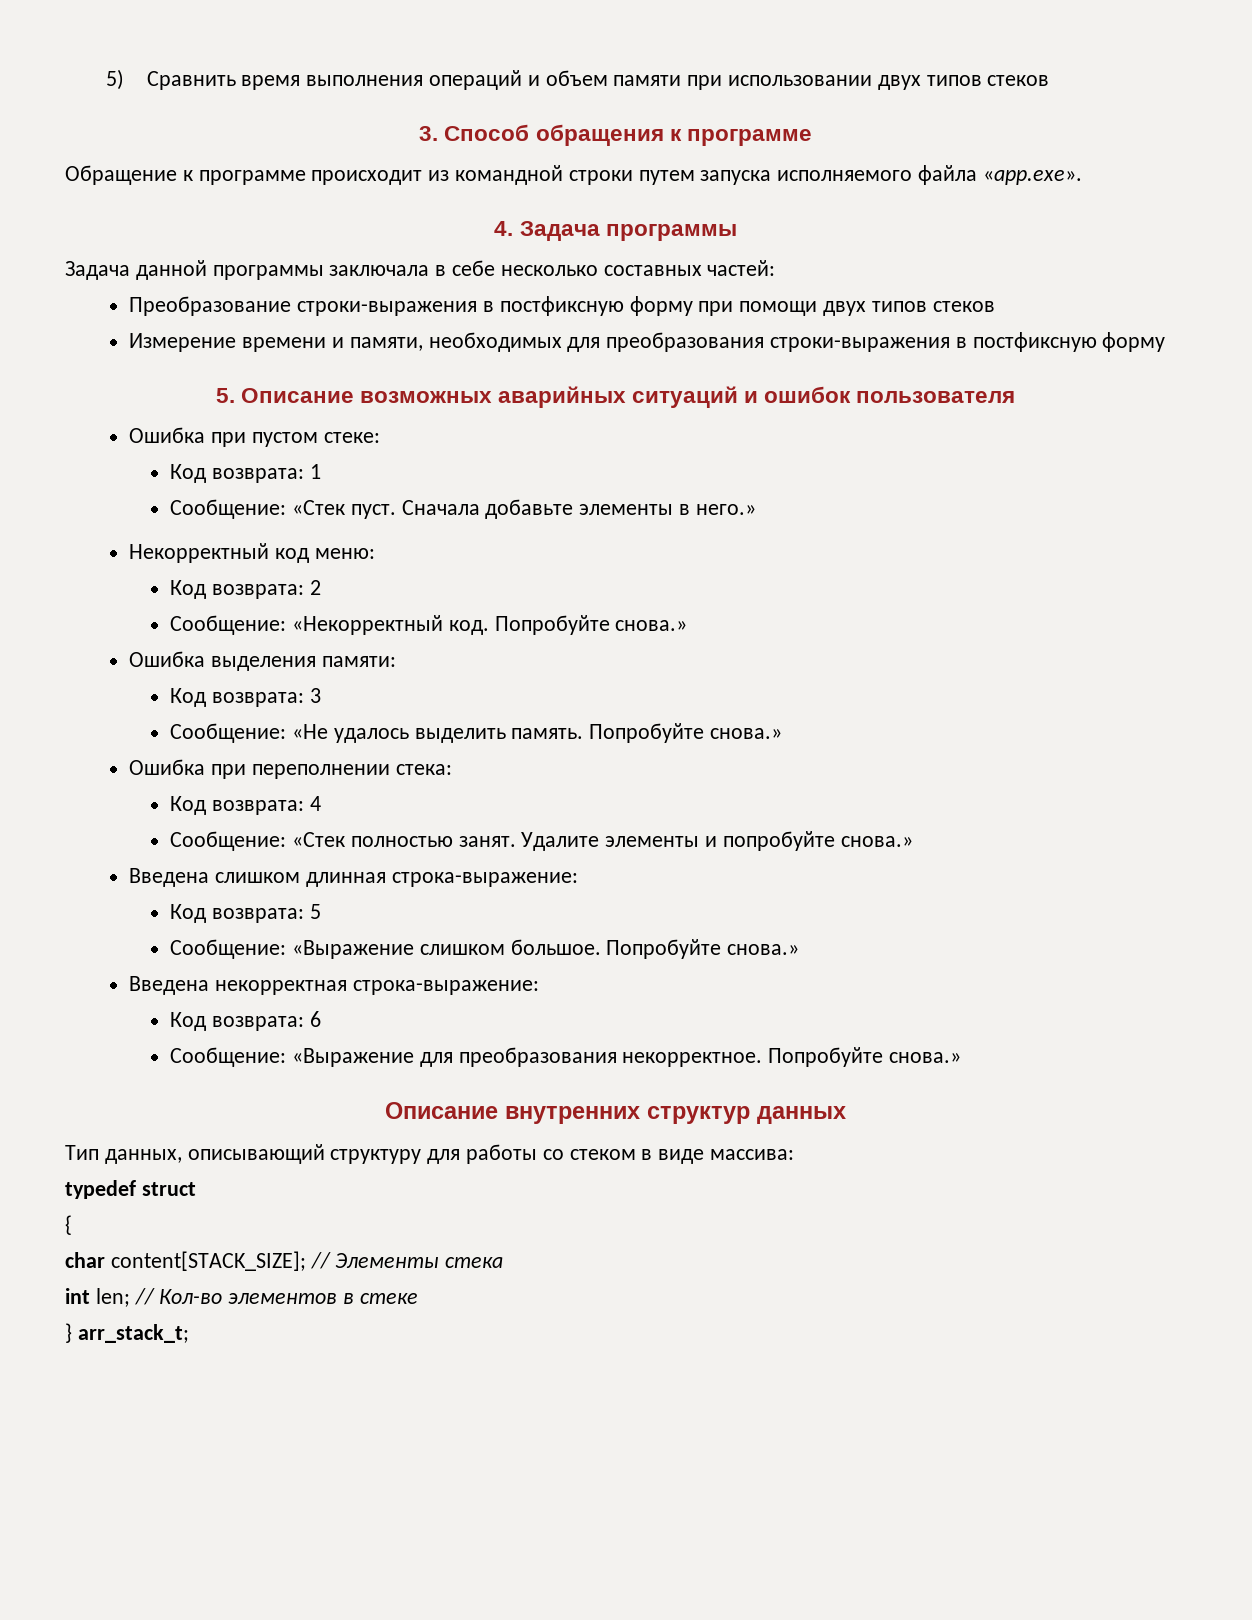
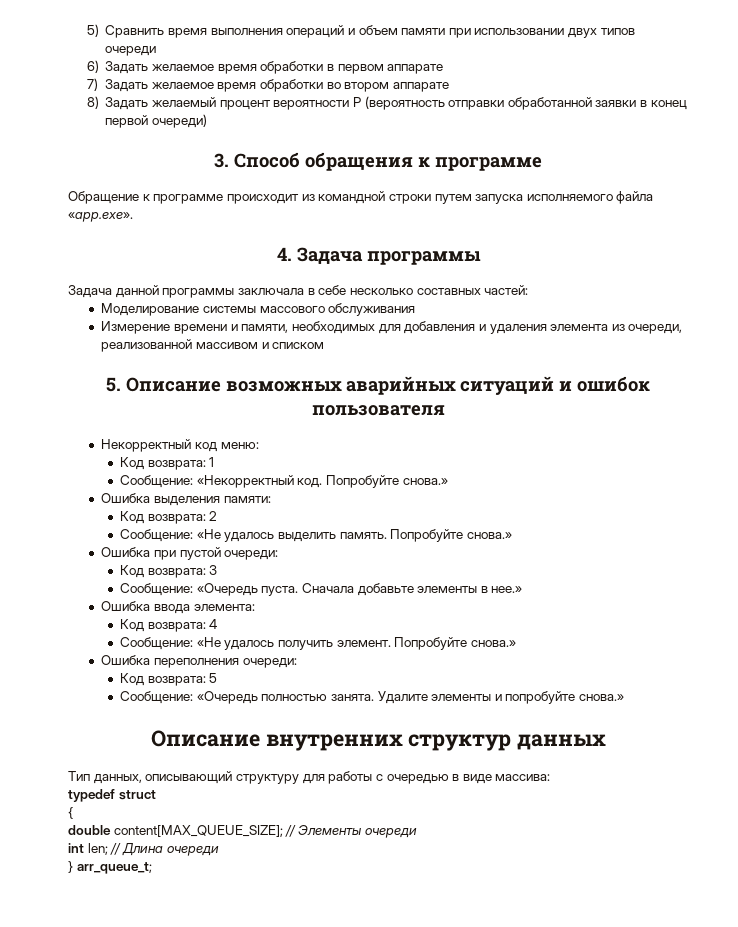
[987,75,1050,86] стеков -> [105,46,157,56] [86,60,444,74] [86,78,449,92] [86,96,687,110] [105,114,207,128] очереди // 6) Задать желаемое время обработки в первом аппарате // 7) Задать желаемое время обработки во втором аппарате // 8) Задать желаемый процент вероятности P (вероятность отправки обработанной заявки в конец первой очереди)
[129,296,995,316] Преобразование строки-выражения в постфиксную форму при помощи двух типов стеков -> [101,303,416,316] Моделирование системы массового обслуживания
[606,332,1166,352] преобразования строки-выражения в постфиксную форму -> [404,321,683,334] [101,339,325,352] добавления и удаления элемента из очереди, реализованной массивом и списком
[129,427,380,447] [170,464,321,483] [170,499,756,519] // Ошибка при пустом стеке: // Код возврата: 1 // Сообщение: «Стек пуст. Сначала добавьте элементы в него.» -> (445, 410) none
[309,580,321,595] 2 -> [209,457,215,467] 1
[309,688,321,703] 3 -> [209,511,218,521] 2
[252,764,452,779] [170,796,321,815] [170,831,913,851] [129,868,578,887] [170,904,321,923] [170,939,800,959] [129,976,540,995] [170,1011,321,1031] [170,1047,884,1067] переполнении стека: // Код возврата: 4 // Сообщение: «Стек полностью занят. Удалите элементы и попробуйте снова.» // Введена слишком длинная строка-выражение: // Код возврата: 5 // Сообщение: «Выражение слишком большое. Попробуйте снова.» // Введена некорректная строка-выражение: // Код возврата: 6 // Сообщение: «Выражение для преобразования некорректное. Попробуйте -> [179,547,279,560] [119,565,218,578] [119,583,523,596] [101,601,255,614] [119,619,218,632] [119,637,516,650] [101,655,297,668] [119,673,218,686] [119,691,576,704] пустой очереди: // Код возврата: 3 // Сообщение: «Очередь пуста. Сначала добавьте элементы в нее.» // Ошибка ввода элемента: // Код возврата: 4 // Сообщение: «Не удалось получить элемент. Попробуйте снова.» // Ошибка переполнения очереди: // Код возврата: 5 // Сообщение: «Очередь полностью занята. Удалите элементы и попробуйте
[542,1149,636,1160] со стеком -> [375,774,449,784] с очередью
[65,1251,306,1271] char content[STACK_SIZE]; -> [68,825,283,837] double content[MAX_QUEUE_SIZE];
[445,1257,504,1268] стека -> [364,828,417,838] очереди
[159,1289,418,1304] Кол-во элементов в стеке -> [121,843,219,856] Длина очереди
[77,1324,189,1343] arr_stack_t; -> [76,862,152,874] arr_queue_t;

